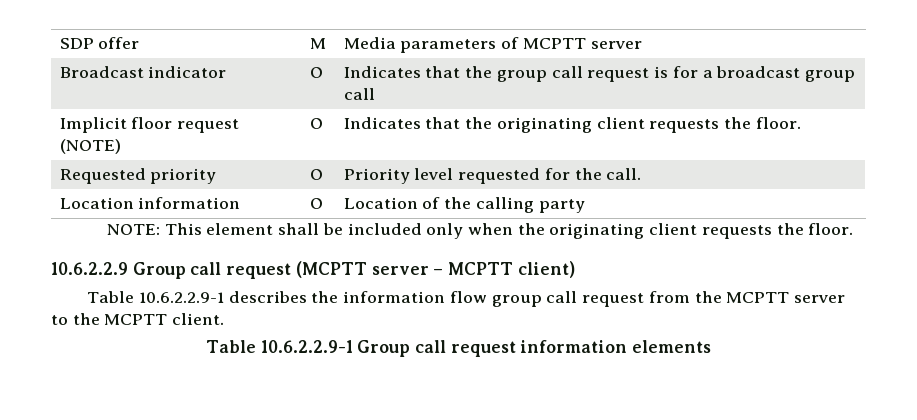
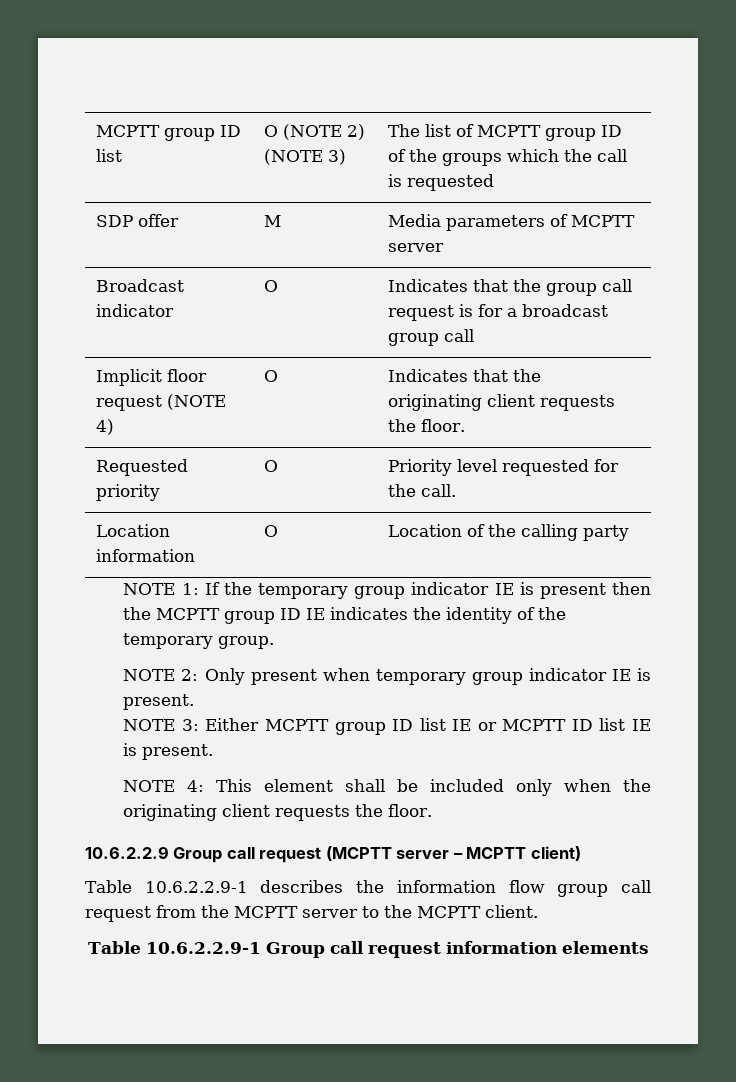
(59, 43) none -> [96,125,242,141] [96,149,123,162] [264,124,366,140] [264,149,347,165] [388,124,623,141] [388,149,628,166] [388,174,495,191] MCPTT group ID list | O (NOTE 2) (NOTE 3) | The list of MCPTT group ID of the groups which the call is requested //
[59,139,121,154] (NOTE) -> [167,394,227,410] [96,419,115,435] (NOTE 4)
[106,224,160,235] NOTE: -> [123,582,651,599] [123,607,567,624] [123,633,275,649] [123,668,651,685] [123,694,195,710] [123,718,651,735] [123,743,214,760] [123,780,205,792] NOTE 1: If the temporary group indicator IE is present then the MCPTT group ID IE indicates the identity of the temporary group. // NOTE 2: Only present when temporary group indicator IE is present. // NOTE 3: Either MCPTT group ID list IE or MCPTT ID list IE is present. // NOTE 4:

